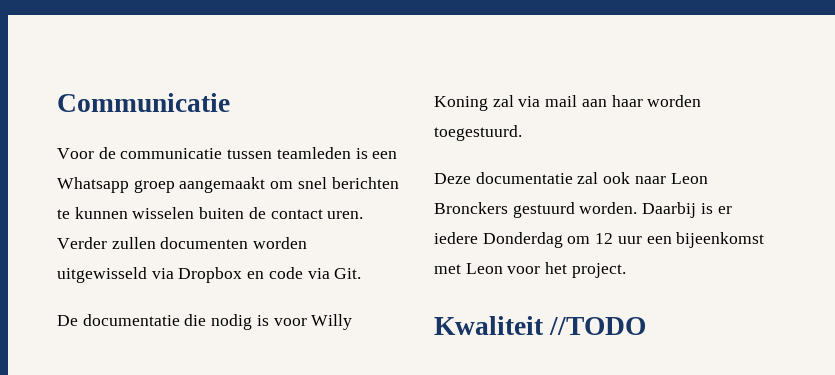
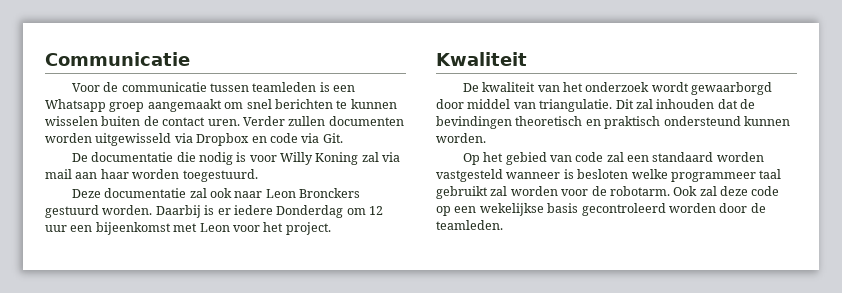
[549,317,647,335] //TODO -> [462,82,773,95] [436,99,755,112] [436,116,790,129] [436,133,486,143] [462,152,764,165] [436,169,782,182] [436,186,780,199] [436,203,766,216] [436,220,503,230] // De kwaliteit van het onderzoek wordt gewaarborgd door middel van triangulatie. Dit zal inhouden dat de bevindingen theoretisch en praktisch ondersteund kunnen worden. // Op het gebied van code zal een standaard worden vastgesteld wanneer is besloten welke programmeer taal gebruikt zal worden voor de robotarm. Ook zal deze code op een wekelijkse basis gecontroleerd worden door de teamleden.

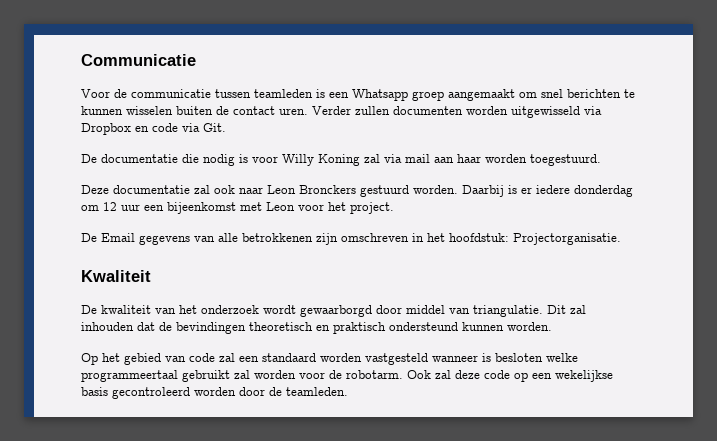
[276,205,344,218] Donderdag -> [574,185,633,197] donderdag
(331, 228) none -> [81,233,621,245] // De Email gegevens van alle betrokkenen zijn omschreven in het hoofdstuk: Projectorganisatie.
[670,169,782,182] programmeer taal -> [81,370,178,382] programmeertaal

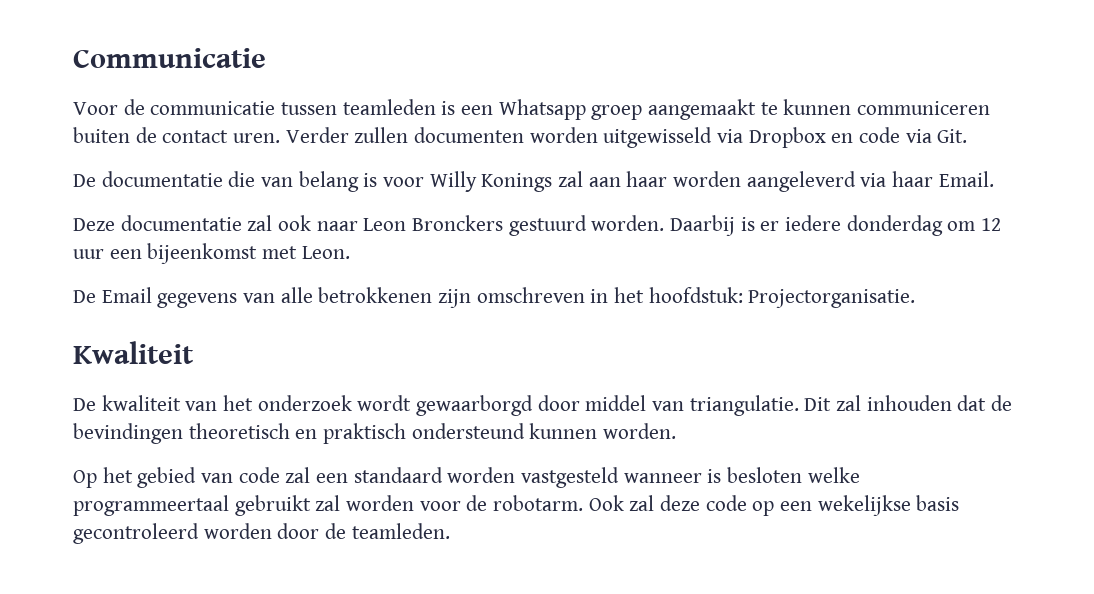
[519,89,621,98] om snel berichten -> (757, 109) none
[126,106,173,115] wisselen -> [857,101,991,115] communiceren
[203,154,235,166] nodig -> [261,171,359,192] van belang
[318,154,601,166] Koning zal via mail aan haar worden toegestuurd. -> [481,171,994,192] Konings zal aan haar worden aangeleverd via haar Email.
[266,202,394,214] Leon voor het project. -> [301,246,350,259] Leon.

